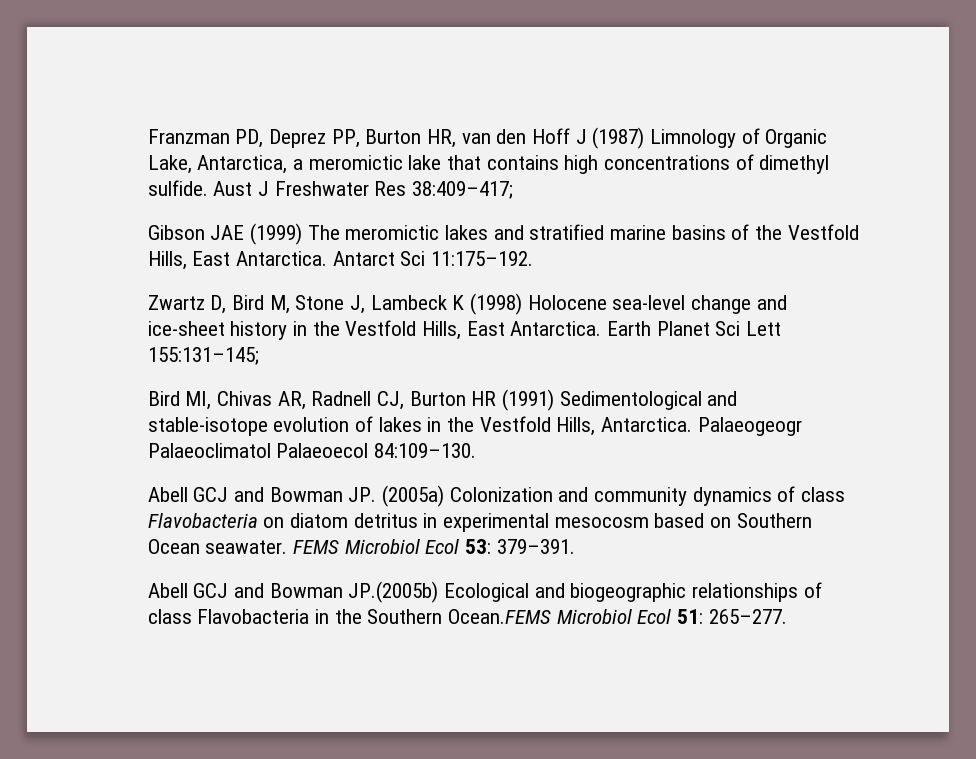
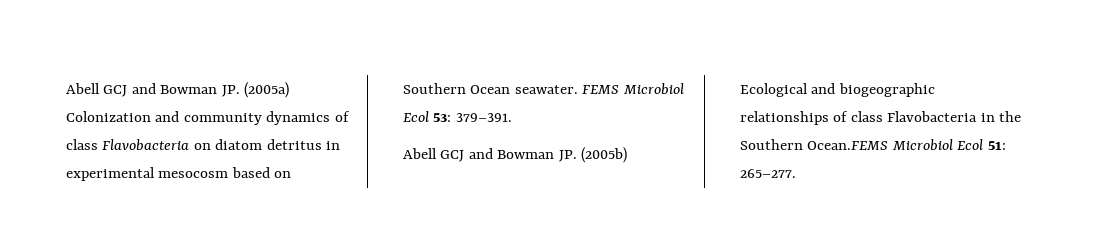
[147,127,828,149] [147,154,830,174] [147,180,514,199] [147,223,859,245] [147,251,534,270] [147,293,787,315] [147,320,782,340] [147,347,259,365] [147,389,738,411] [147,416,802,436] [147,443,477,458] Franzman PD, Deprez PP, Burton HR, van den Hoff J (1987) Limnology of Organic Lake, Antarctica, a meromictic lake that contains high concentrations of dimethyl sulfide. Aust J Freshwater Res 38:409–417; // Gibson JAE (1999) The meromictic lakes and stratified marine basins of the Vestfold Hills, East Antarctica. Antarct Sci 11:175–192. // Zwartz D, Bird M, Stone J, Lambeck K (1998) Holocene sea-level change and ice-sheet history in the Vestfold Hills, East Antarctica. Earth Planet Sci Lett 155:131–145; // Bird MI, Chivas AR, Radnell CJ, Burton HR (1991) Sedimentological and stable-isotope evolution of lakes in the Vestfold Hills, Antarctica. Palaeogeogr Palaeoclimatol Palaeoecol 84:109–130. // -> (65, 88) none
[348,581,439,603] JP.(2005b) -> [558,147,628,163] JP. (2005b)

